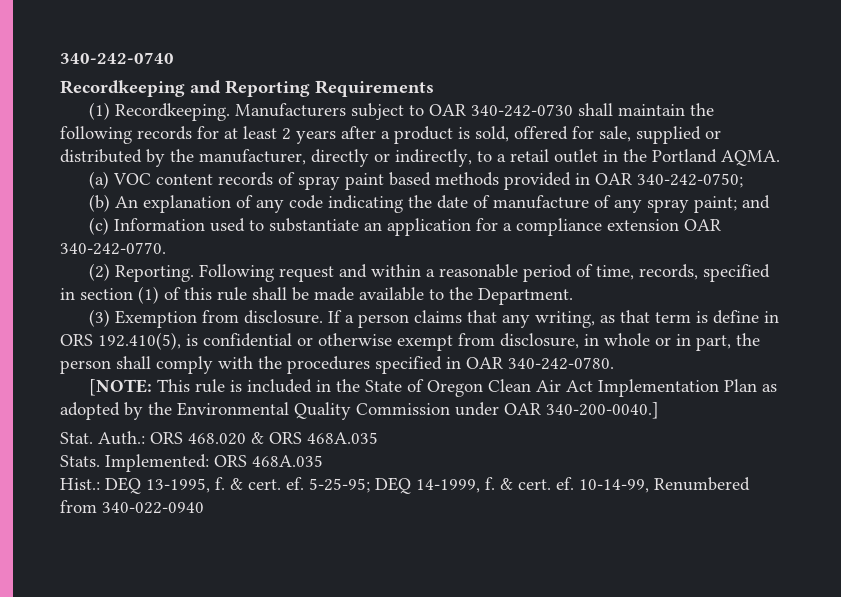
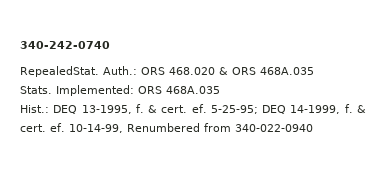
[60,80,434,97] [89,102,715,121] [60,126,721,144] [60,149,780,167] [89,171,744,190] [89,194,771,213] [89,217,722,236] [60,242,166,255] [89,263,771,282] [60,286,573,305] [89,309,780,328] [60,332,760,351] [60,356,614,374] [89,379,778,397] [60,402,659,420] [60,432,93,444] Recordkeeping and Reporting Requirements // (1) Recordkeeping. Manufacturers subject to OAR 340-242-0730 shall maintain the following records for at least 2 years after a product is sold, offered for sale, supplied or distributed by the manufacturer, directly or indirectly, to a retail outlet in the Portland AQMA. // (a) VOC content records of spray paint based methods provided in OAR 340-242-0750; // (b) An explanation of any code indicating the date of manufacture of any spray paint; and // (c) Information used to substantiate an application for a compliance extension OAR 340-242-0770. // (2) Reporting. Following request and within a reasonable period of time, records, specified in section (1) of this rule shall be made available to the Department. // (3) Exemption from disclosure. If a person claims that any writing, as that term is define in ORS 192.410(5), is confidential or otherwise exempt from disclosure, in whole or in part, the person shall comply with the procedures specified in OAR 340-242-0780. // [NOTE: This rule is included in the State of Oregon Clean Air Act Implementation Plan as adopted by the Environmental Quality Commission under OAR 340-200-0040.] // Stat. -> [20,66,99,77] RepealedStat.

